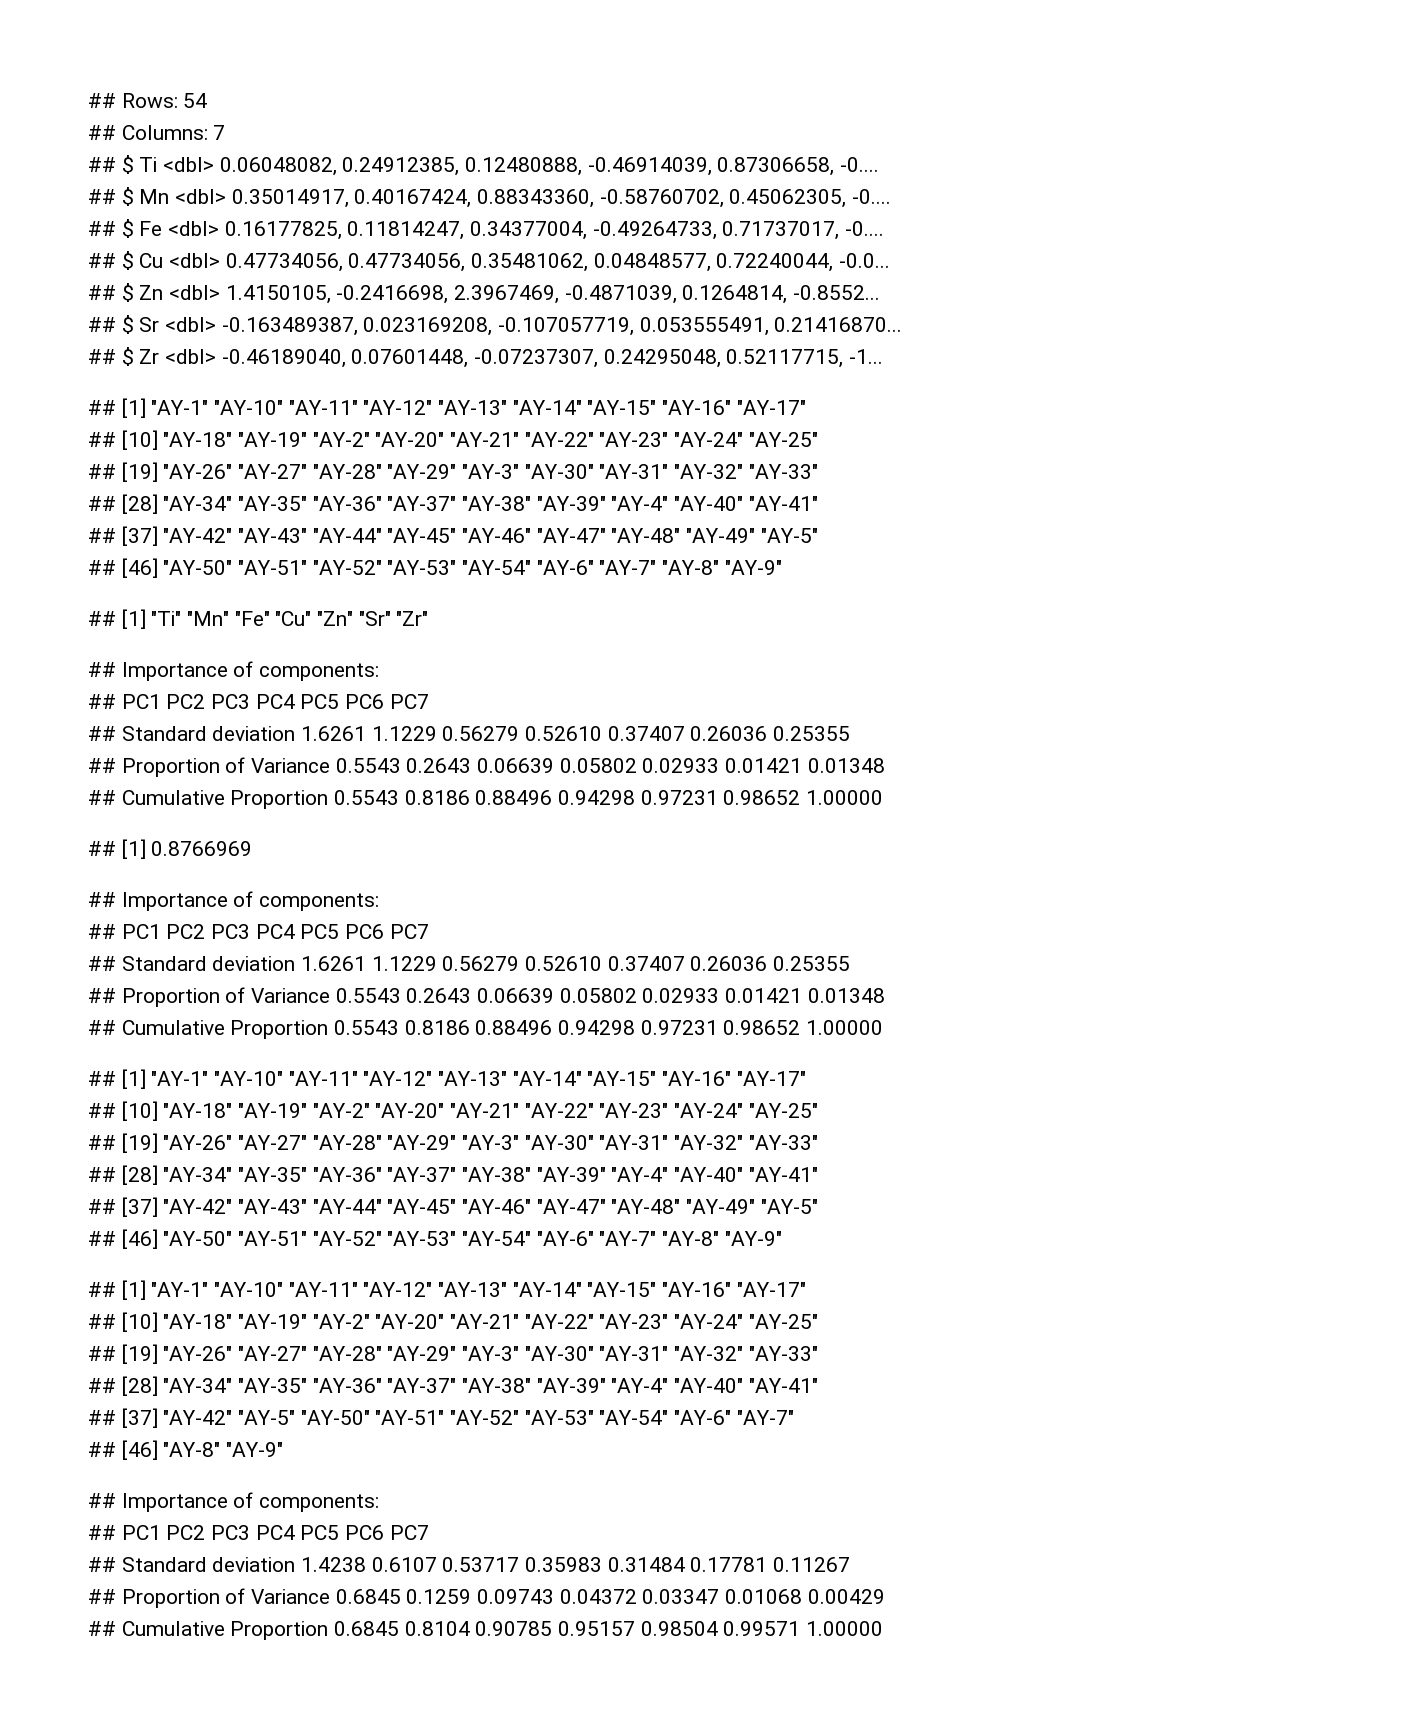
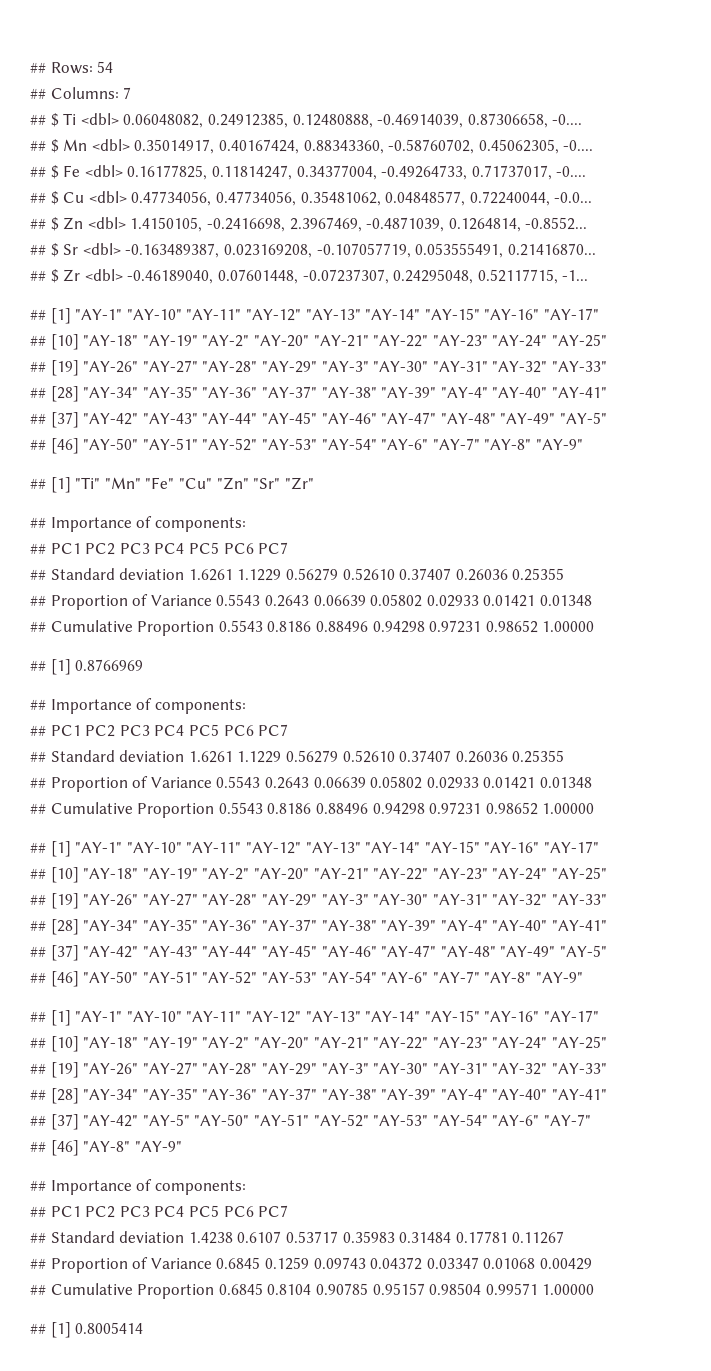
(884, 1628) none -> [30,1322,144,1338] // ## [1] 0.8005414

